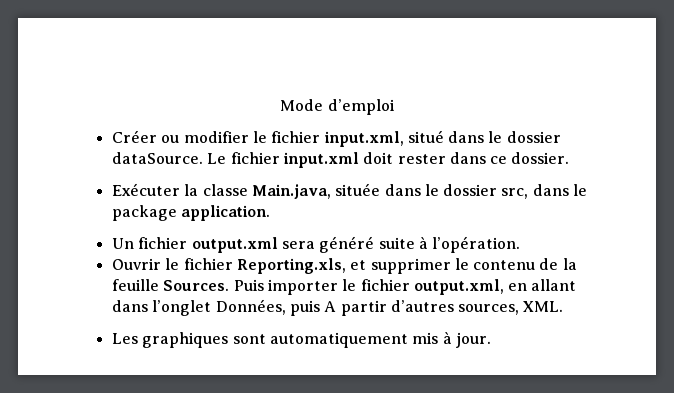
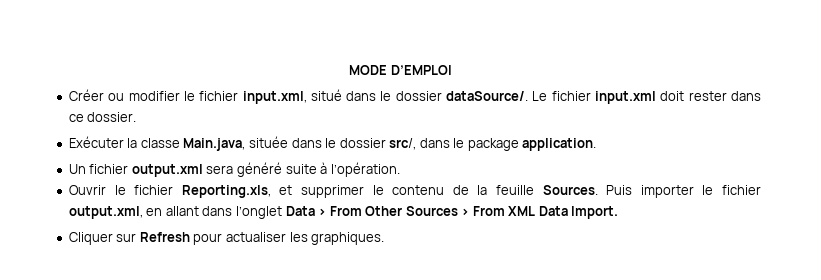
[280,99,395,115] Mode d’emploi -> [349,65,452,75] MODE D’EMPLOI
[111,152,203,164] dataSource. -> [446,91,529,101] dataSource/.
[501,188,529,199] src, -> [389,138,417,150] src/,
[215,299,564,316] [111,331,491,348] Données, puis A partir d’autres sources, XML. // Les graphiques sont automatiquement mis à jour. -> [285,206,619,219] [68,232,385,245] Data > From Other Sources > From XML Data Import. // Cliquer sur Refresh pour actualiser les graphiques.

